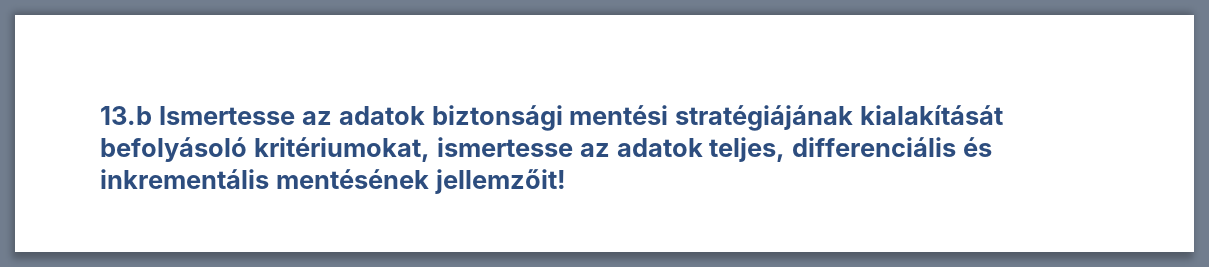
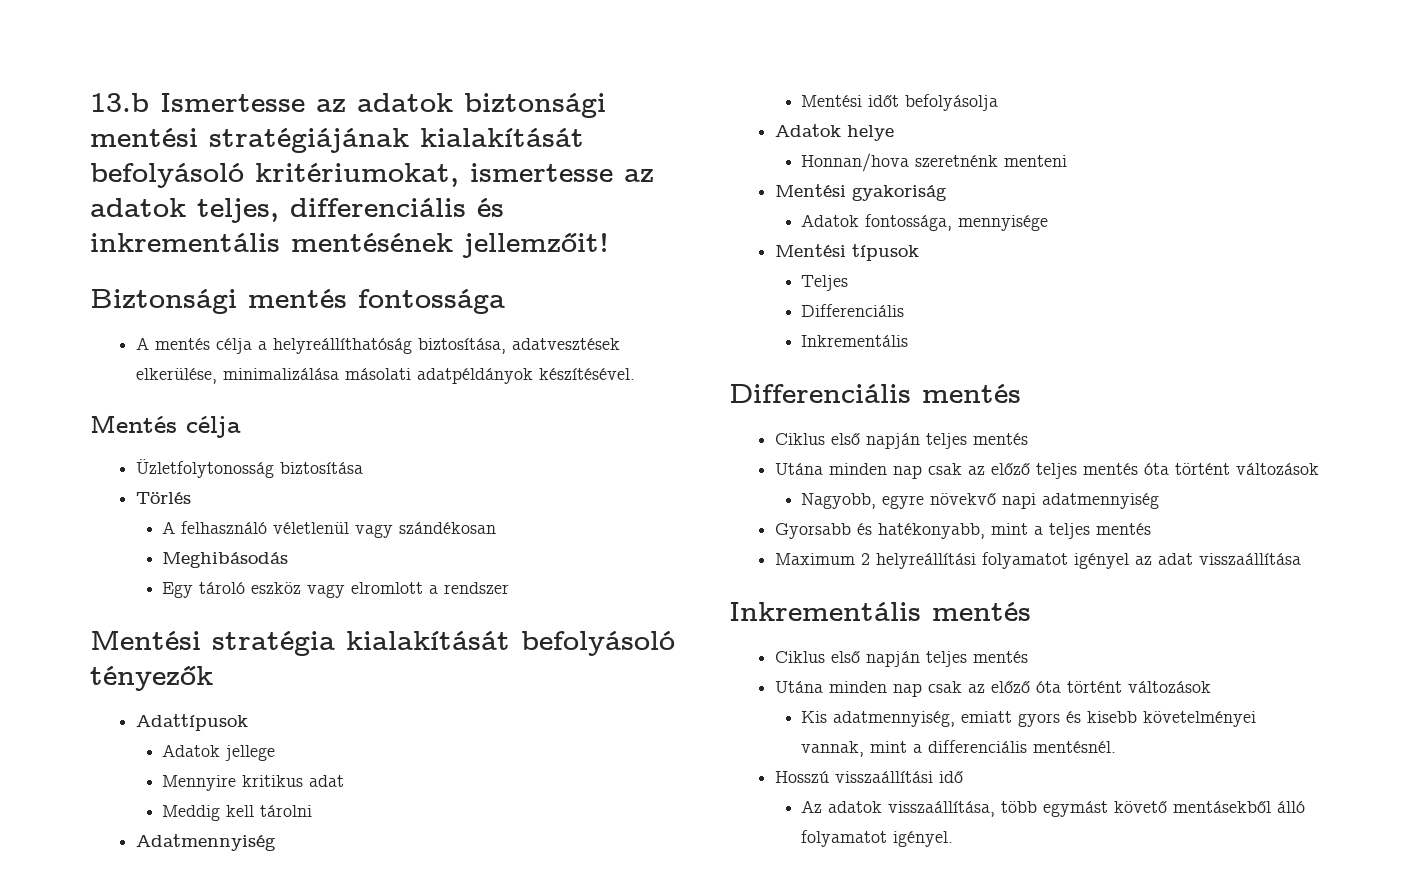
(566, 181) none -> [90,289,505,314] [135,337,620,354] [135,368,635,384] [90,415,241,438] [135,459,363,478] [135,492,191,504] [162,521,497,538] [162,552,289,568] [162,582,510,598] [90,630,675,656] [90,666,213,691] [135,714,248,731] [162,744,276,761] [162,775,345,791] [162,805,313,821] [135,834,276,851] [801,94,999,111] [774,124,894,141] [801,153,1068,172] [774,184,947,201] [801,214,1049,231] [774,244,919,261] [801,275,849,291] [801,304,905,317] [801,335,909,347] [729,384,1021,403] [774,433,1028,449] [774,463,1319,479] [801,493,1160,509] [774,523,1151,539] [774,552,1301,569] [729,602,1031,621] [774,651,1028,667] [774,681,1211,697] [801,711,1257,727] [801,740,1117,757] [774,771,963,783] [801,800,1306,817] [801,830,954,847] // Biztonsági mentés fontossága // A mentés célja a helyreállíthatóság biztosítása, adatvesztések elkerülése, minimalizálása másolati adatpéldányok készítésével. // Mentés célja // Üzletfolytonosság biztosítása // Törlés // A felhasználó véletlenül vagy szándékosan // Meghibásodás // Egy tároló eszköz vagy elromlott a rendszer // Mentési stratégia kialakítását befolyásoló tényezők // Adattípusok // Adatok jellege // Mennyire kritikus adat // Meddig kell tárolni // Adatmennyiség // Mentési időt befolyásolja // Adatok helye // Honnan/hova szeretnénk menteni // Mentési gyakoriság // Adatok fontossága, mennyisége // Mentési típusok // Teljes // Differenciális // Inkrementális // Differenciális mentés // Ciklus első napján teljes mentés // Utána minden nap csak az előző teljes mentés óta történt változások // Nagyobb, egyre növekvő napi adatmennyiség // Gyorsabb és hatékonyabb, mint a teljes mentés // Maximum 2 helyreállítási folyamatot igényel az adat visszaállítása // Inkrementális mentés // Ciklus első napján teljes mentés // Utána minden nap csak az előző óta történt változások // Kis adatmennyiség, emiatt gyors és kisebb követelményei vannak, mint a differenciális mentésnél. // Hosszú visszaállítási idő // Az adatok visszaállítása, több egymást követő mentásekből álló folyamatot igényel.

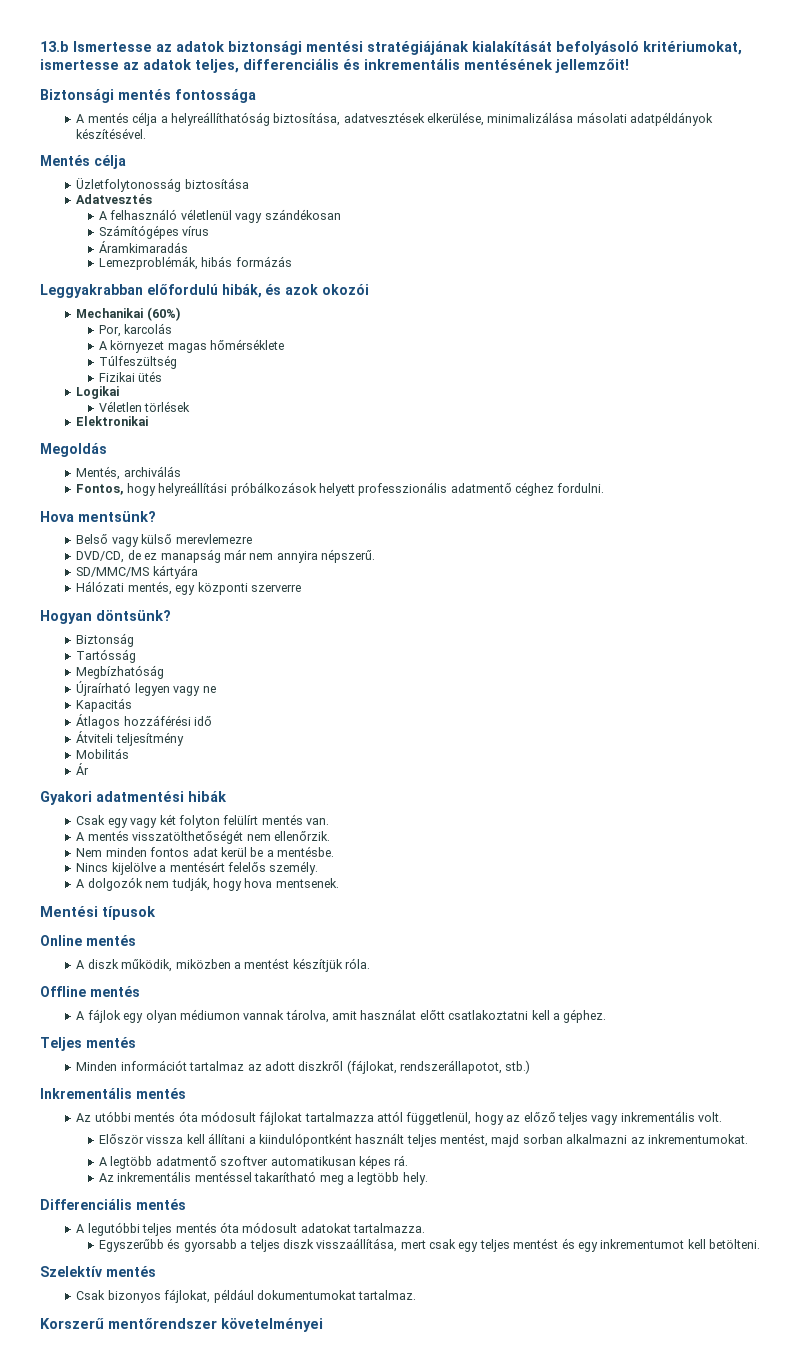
[135,492,191,504] Törlés -> [76,194,153,204] Adatvesztés
[162,552,289,568] [162,582,510,598] [90,630,675,656] [90,666,213,691] [135,714,248,731] [162,744,276,761] [162,775,345,791] [162,805,313,821] [135,834,276,851] [801,94,999,111] [774,124,894,141] [801,153,1068,172] [774,184,947,201] [801,214,1049,231] [774,244,919,261] [801,275,849,291] [801,304,905,317] [801,335,909,347] [729,384,1021,403] [774,433,1028,449] [774,463,1319,479] [801,493,1160,509] [774,523,1151,539] [774,552,1301,569] [729,602,1031,621] [774,651,1028,667] [774,681,1211,697] [801,711,1257,727] [801,740,1117,757] [774,771,963,783] [801,800,1306,817] [801,830,954,847] Meghibásodás // Egy tároló eszköz vagy elromlott a rendszer // Mentési stratégia kialakítását befolyásoló tényezők // Adattípusok // Adatok jellege // Mennyire kritikus adat // Meddig kell tárolni // Adatmennyiség // Mentési időt befolyásolja // Adatok helye // Honnan/hova szeretnénk menteni // Mentési gyakoriság // Adatok fontossága, mennyisége // Mentési típusok // Teljes // Differenciális // Inkrementális // Differenciális mentés // Ciklus első napján teljes mentés // Utána minden nap csak az előző teljes mentés óta történt változások // Nagyobb, egyre növekvő napi adatmennyiség // Gyorsabb és hatékonyabb, mint a teljes mentés // Maximum 2 helyreállítási folyamatot igényel az adat visszaállítása // Inkrementális mentés // Ciklus első napján teljes mentés // Utána minden nap csak az előző óta történt változások // Kis adatmennyiség, emiatt gyors és kisebb követelményei vannak, mint a differenciális mentésnél. // Hosszú visszaállítási idő // Az adatok visszaállítása, több egymást követő mentásekből álló folyamatot igényel. -> [99,225,210,239] [99,241,189,253] [99,256,292,270] [40,284,369,298] [76,307,180,321] [99,323,173,337] [99,339,285,353] [99,355,178,369] [99,371,163,382] [76,386,120,399] [99,401,191,412] [76,416,149,426] [40,443,107,457] [76,466,181,480] [76,482,605,496] [40,511,156,522] [76,534,252,547] [76,549,376,563] [76,565,198,579] [76,581,301,595] [40,610,171,624] [76,633,135,647] [76,649,137,663] [76,665,165,679] [76,681,216,696] [76,698,133,712] [76,714,213,729] [76,731,184,746] [76,748,130,759] [76,763,90,775] [40,791,227,805] [76,814,330,828] [76,830,330,844] [76,846,335,857] [76,861,319,875] [76,877,339,891] [40,906,156,920] [40,935,136,946] [76,958,371,972] [40,986,140,997] [76,1009,607,1023] [40,1037,136,1051] [76,1060,531,1074] [40,1088,186,1099] [76,1111,723,1125] [99,1133,748,1147] [99,1155,409,1169] [99,1171,428,1185] [40,1199,186,1210] [76,1222,426,1236] [99,1238,761,1252] [40,1266,156,1277] [76,1289,417,1303] [40,1318,323,1332] Számítógépes vírus // Áramkimaradás // Lemezproblémák, hibás formázás // Leggyakrabban előfordulú hibák, és azok okozói // Mechanikai (60%) // Por, karcolás // A környezet magas hőmérséklete // Túlfeszültség // Fizikai ütés // Logikai // Véletlen törlések // Elektronikai // Megoldás // Mentés, archiválás // Fontos, hogy helyreállítási próbálkozások helyett professzionális adatmentő céghez fordulni. // Hova mentsünk? // Belső vagy külső merevlemezre // DVD/CD, de ez manapság már nem annyira népszerű. // SD/MMC/MS kártyára // Hálózati mentés, egy központi szerverre // Hogyan döntsünk? // Biztonság // Tartósság // Megbízhatóság // Újraírható legyen vagy ne // Kapacitás // Átlagos hozzáférési idő // Átviteli teljesítmény // Mobilitás // Ár // Gyakori adatmentési hibák // Csak egy vagy két folyton felülírt mentés van. // A mentés visszatölthetőségét nem ellenőrzik. // Nem minden fontos adat kerül be a mentésbe. // Nincs kijelölve a mentésért felelős személy. // A dolgozók nem tudják, hogy hova mentsenek. // Mentési típusok // Online mentés // A diszk működik, miközben a mentést készítjük róla. // Offline mentés // A fájlok egy olyan médiumon vannak tárolva, amit használat előtt csatlakoztatni kell a géphez. // Teljes mentés // Minden információt tartalmaz az adott diszkről (fájlokat, rendszerállapotot, stb.) // Inkrementális mentés // Az utóbbi mentés óta módosult fájlokat tartalmazza attól függetlenül, hogy az előző teljes vagy inkrementális volt. // Először vissza kell állítani a kiindulópontként használt teljes mentést, majd sorban alkalmazni az inkrementumokat. // A legtöbb adatmentő szoftver automatikusan képes rá. // Az inkrementális mentéssel takarítható meg a legtöbb hely. // Differenciális mentés // A legutóbbi teljes mentés óta módosult adatokat tartalmazza. // Egyszerűbb és gyorsabb a teljes diszk visszaállítása, mert csak egy teljes mentést és egy inkrementumot kell betölteni. // Szelektív mentés // Csak bizonyos fájlokat, például dokumentumokat tartalmaz. // Korszerű mentőrendszer követelményei

